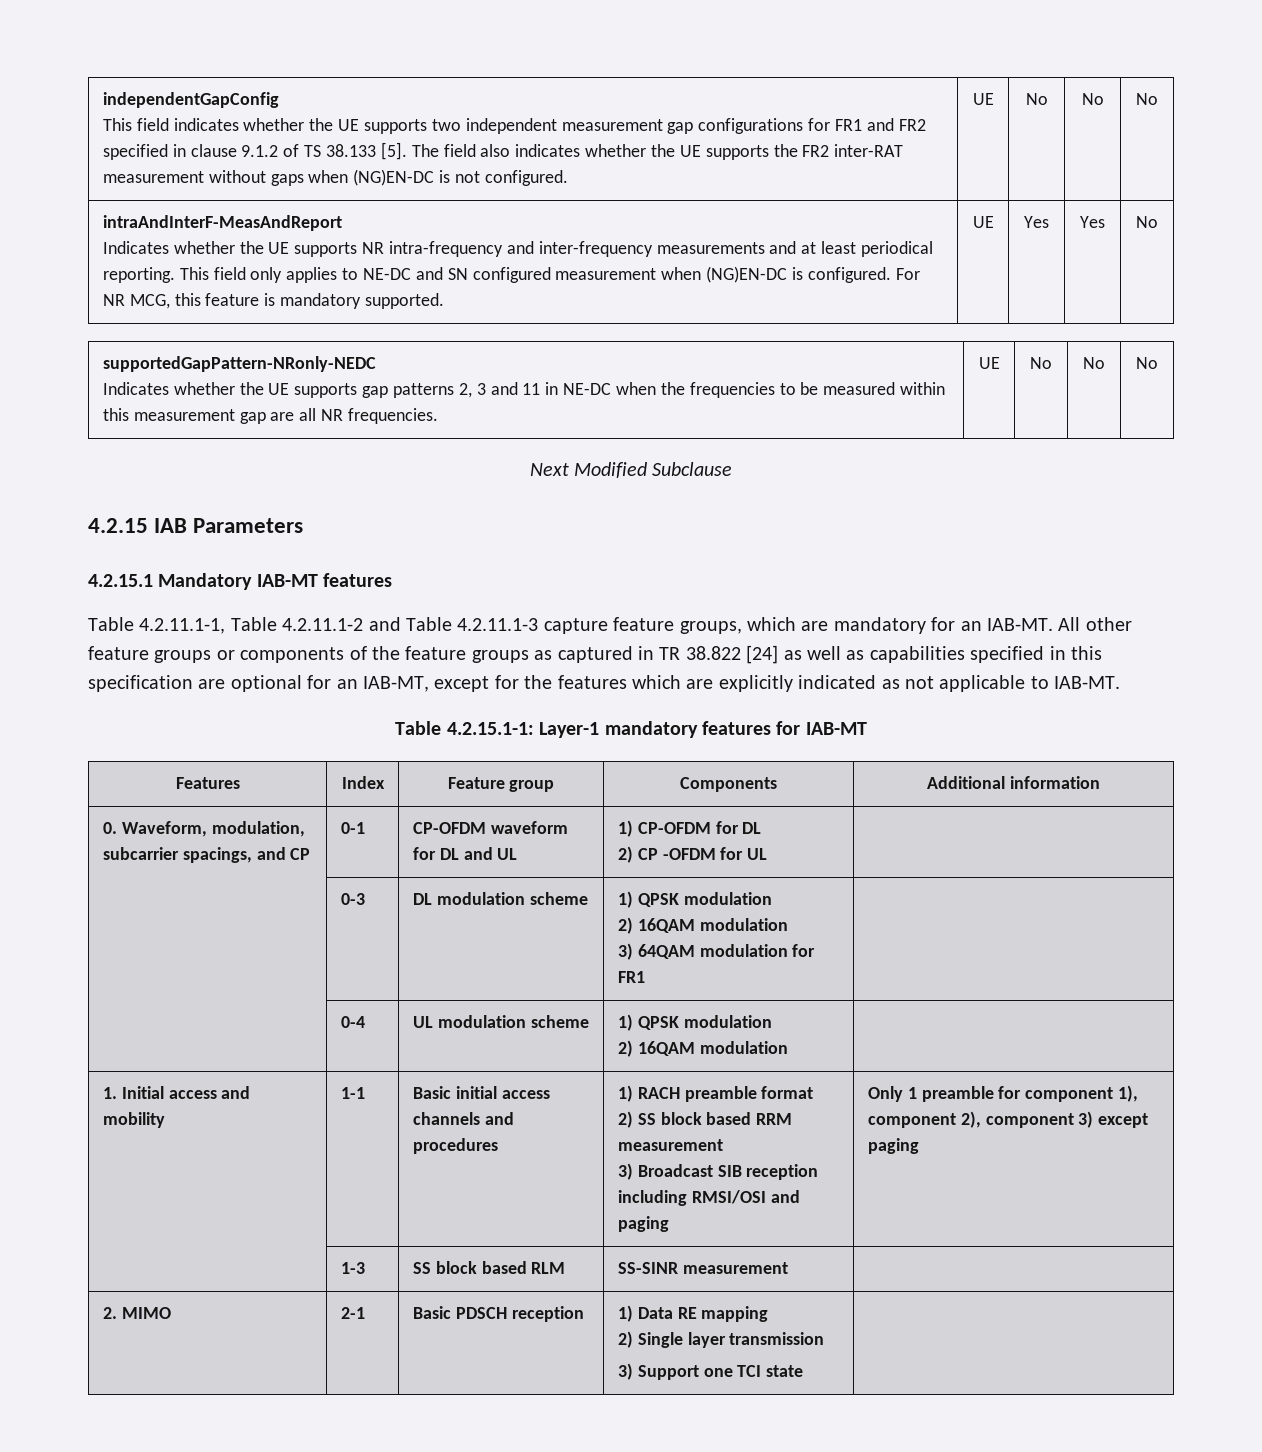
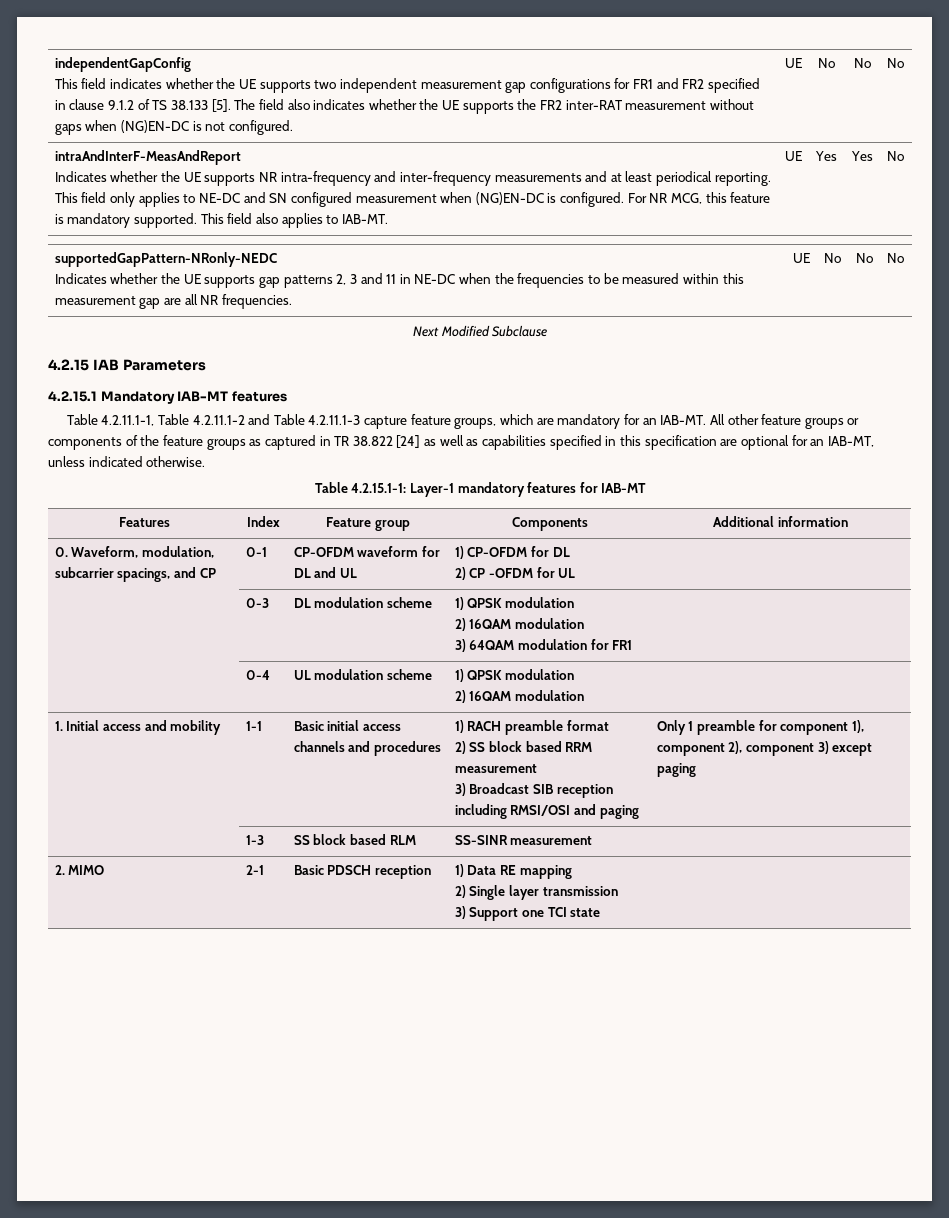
(445, 301) none -> [200,213,388,228] This field also applies to IAB-MT.
[434,675,1121,692] except for the features which are explicitly indicated as not applicable to IAB-MT. -> [48,456,206,467] unless indicated otherwise.

